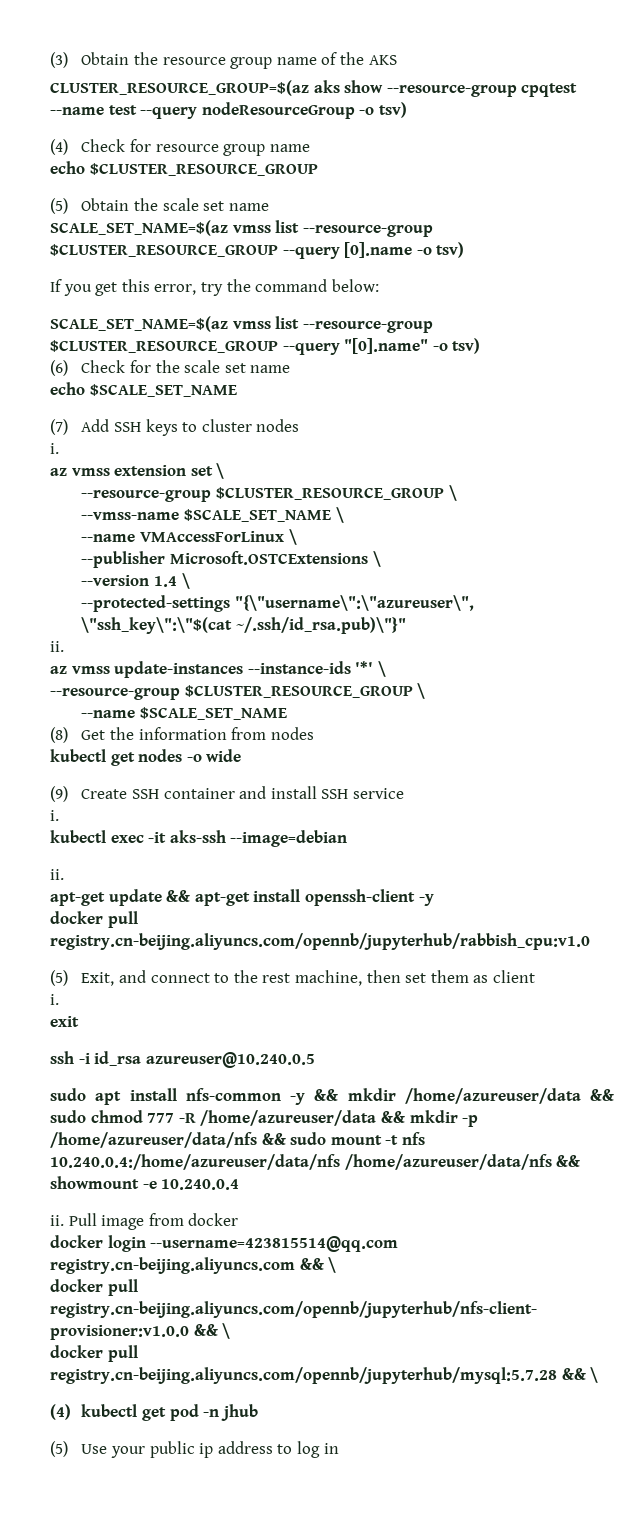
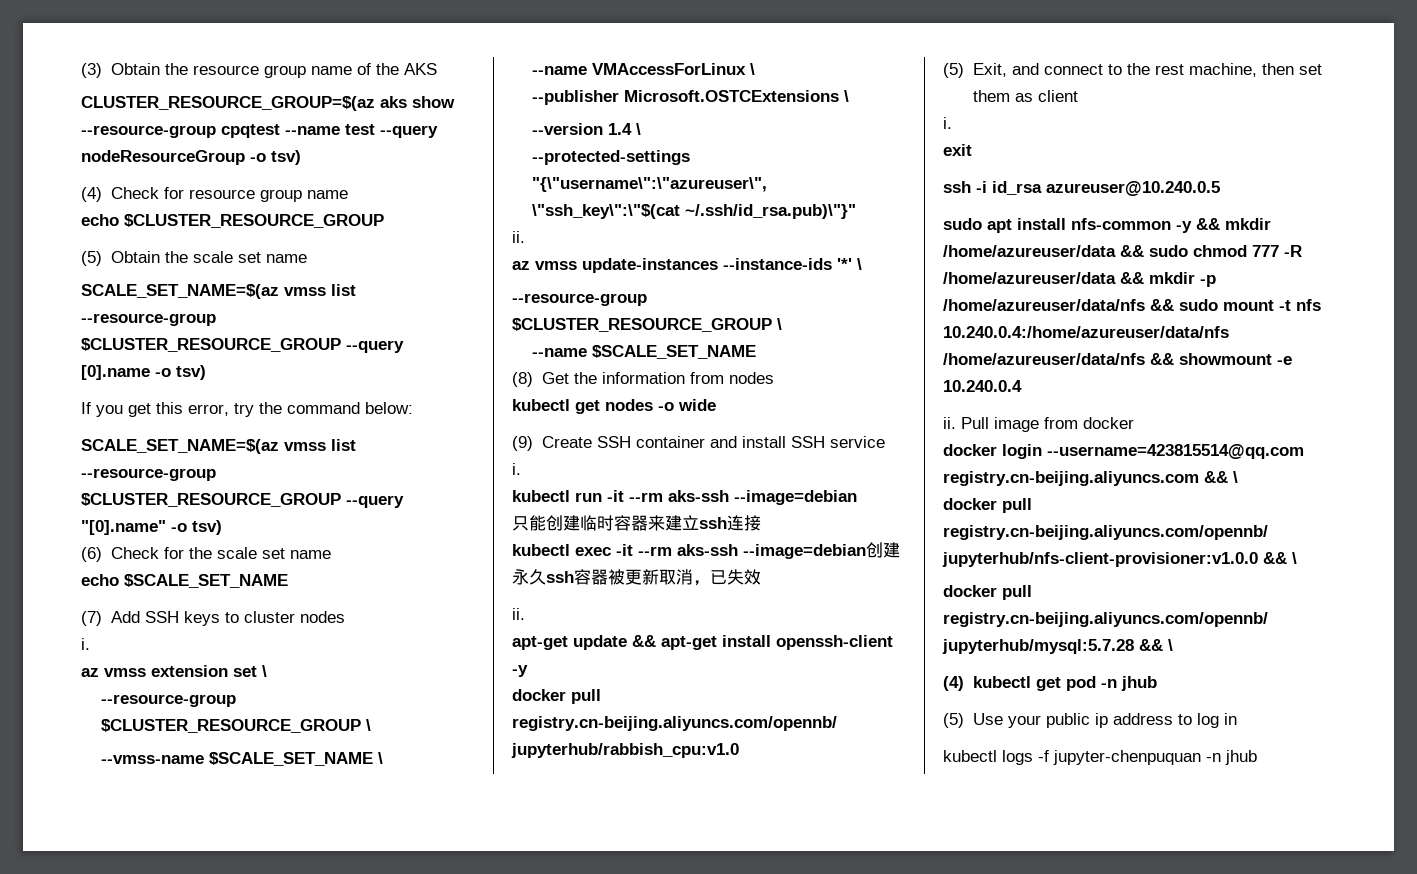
(59, 815) none -> [512,490,857,505] [512,515,761,531] // kubectl run -it --rm aks-ssh --image=debian // 只能创建临时容器来建立ssh连接
[169,830,348,847] aks-ssh --image=debian -> [638,542,900,559] [512,569,761,586] --rm aks-ssh --image=debian创建永久ssh容器被更新取消，已失效
(339, 1448) none -> [943,750,1257,765] // kubectl logs -f jupyter-chenpuquan -n jhub

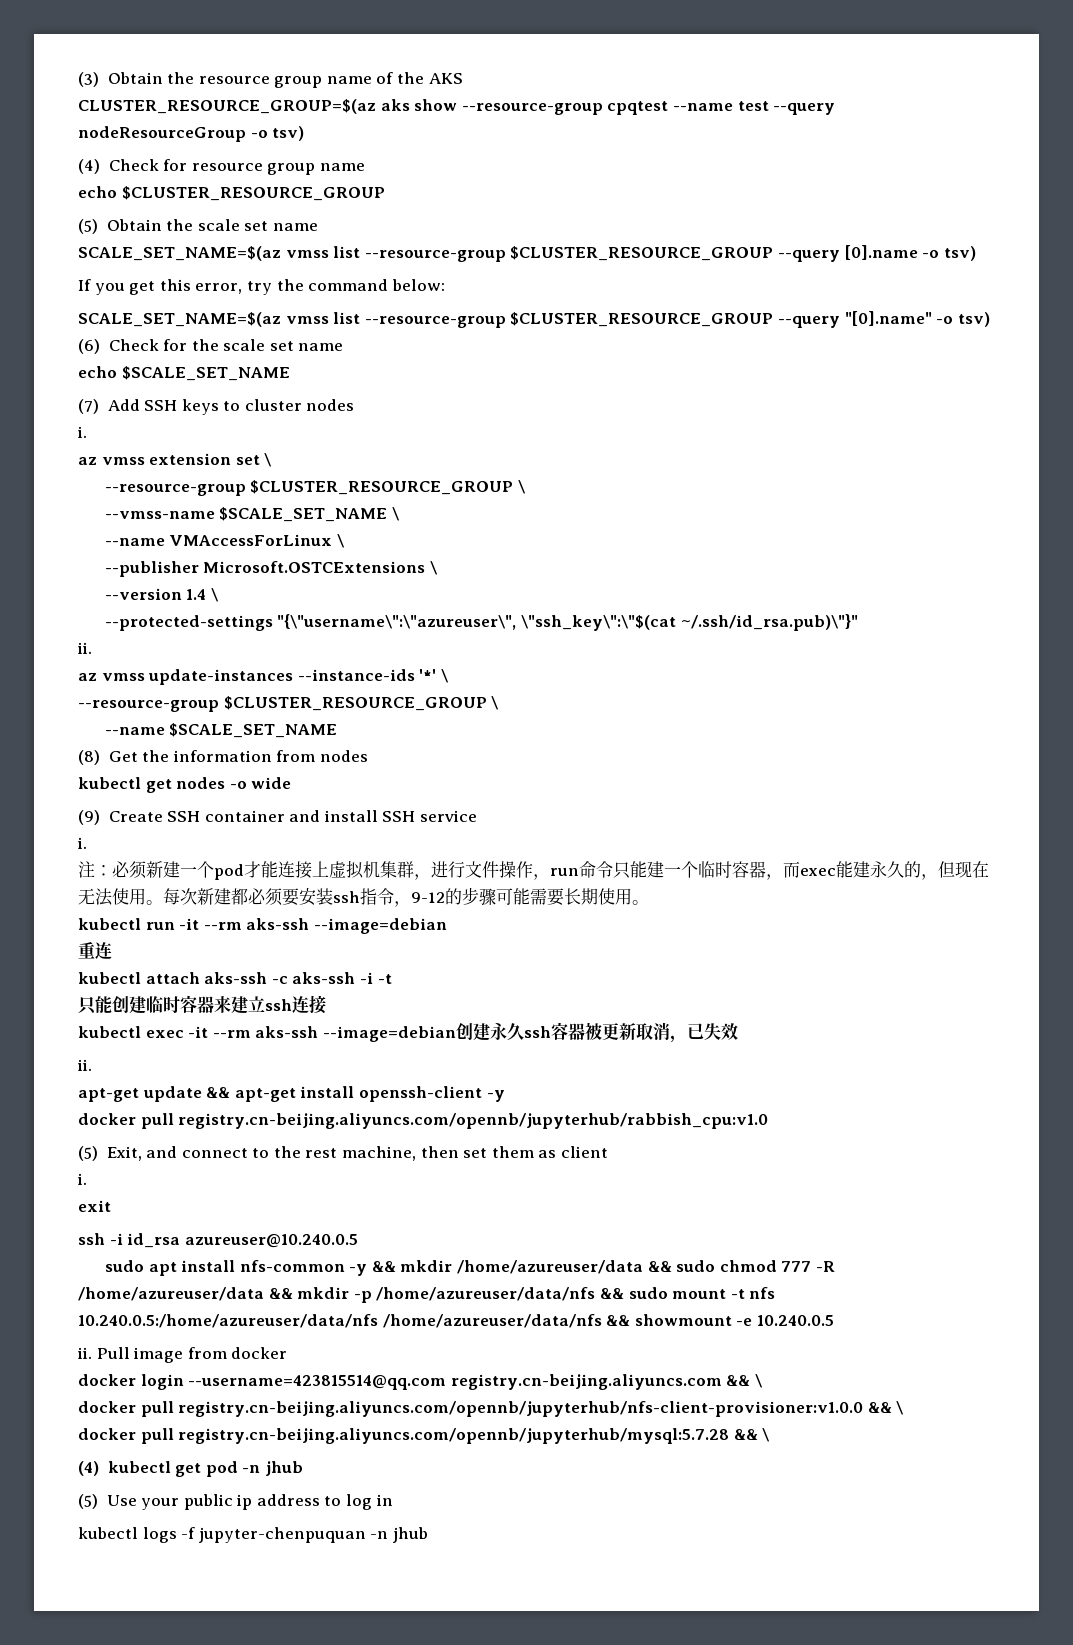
(521, 469) none -> [78,860,989,880] [78,887,649,907] // 注：必须新建一个pod才能连接上虚拟机集群，进行文件操作，run命令只能建一个临时容器，而exec能建永久的，但现在无法使用。每次新建都必须要安装ssh指令，9-12的步骤可能需要长期使用。
(857, 497) none -> [78,942,112,959] [78,972,392,984] // 重连 // kubectl attach aks-ssh -c aks-ssh -i -t
[943,326,1229,338] 10.240.0.4:/home/azureuser/data/nfs -> [78,1314,378,1328] 10.240.0.5:/home/azureuser/data/nfs
[943,380,1022,392] 10.240.0.4 -> [756,1315,834,1326] 10.240.0.5

